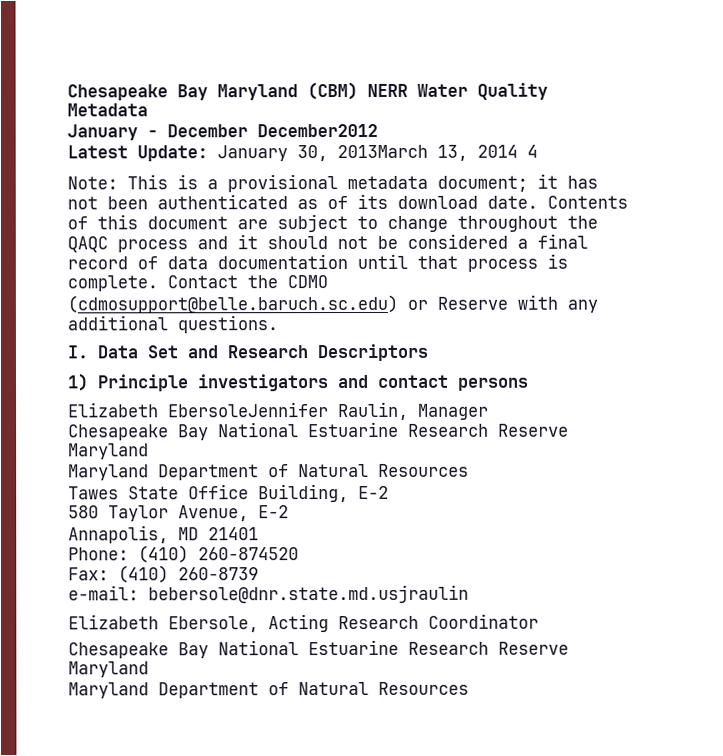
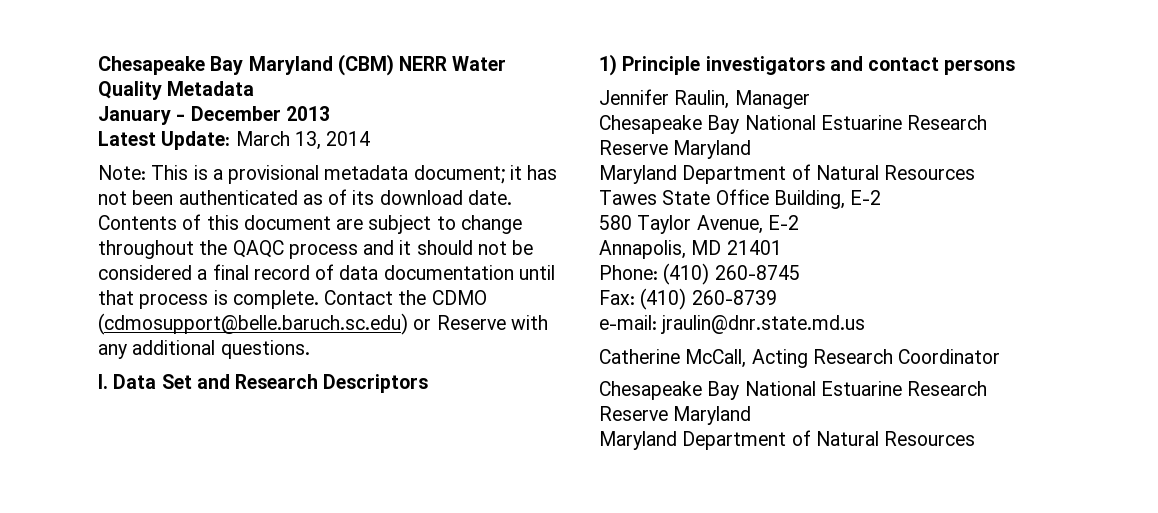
[257,123,378,138] December2012 -> [285,106,330,121] 2013
[217,144,428,162] January 30, 2013March -> [235,131,290,146] March
[527,144,538,158] 4 -> (371, 138) none
[68,402,329,418] Elizabeth EbersoleJennifer -> [599,89,669,105] Jennifer
[198,547,299,561] 260-874520 -> [714,265,800,280] 260-8745
[148,584,469,604] [68,614,259,633] bebersole@dnr.state.md.usjraulin // Elizabeth Ebersole, -> [661,315,866,334] [599,349,747,368] jraulin@dnr.state.md.us // Catherine McCall,

